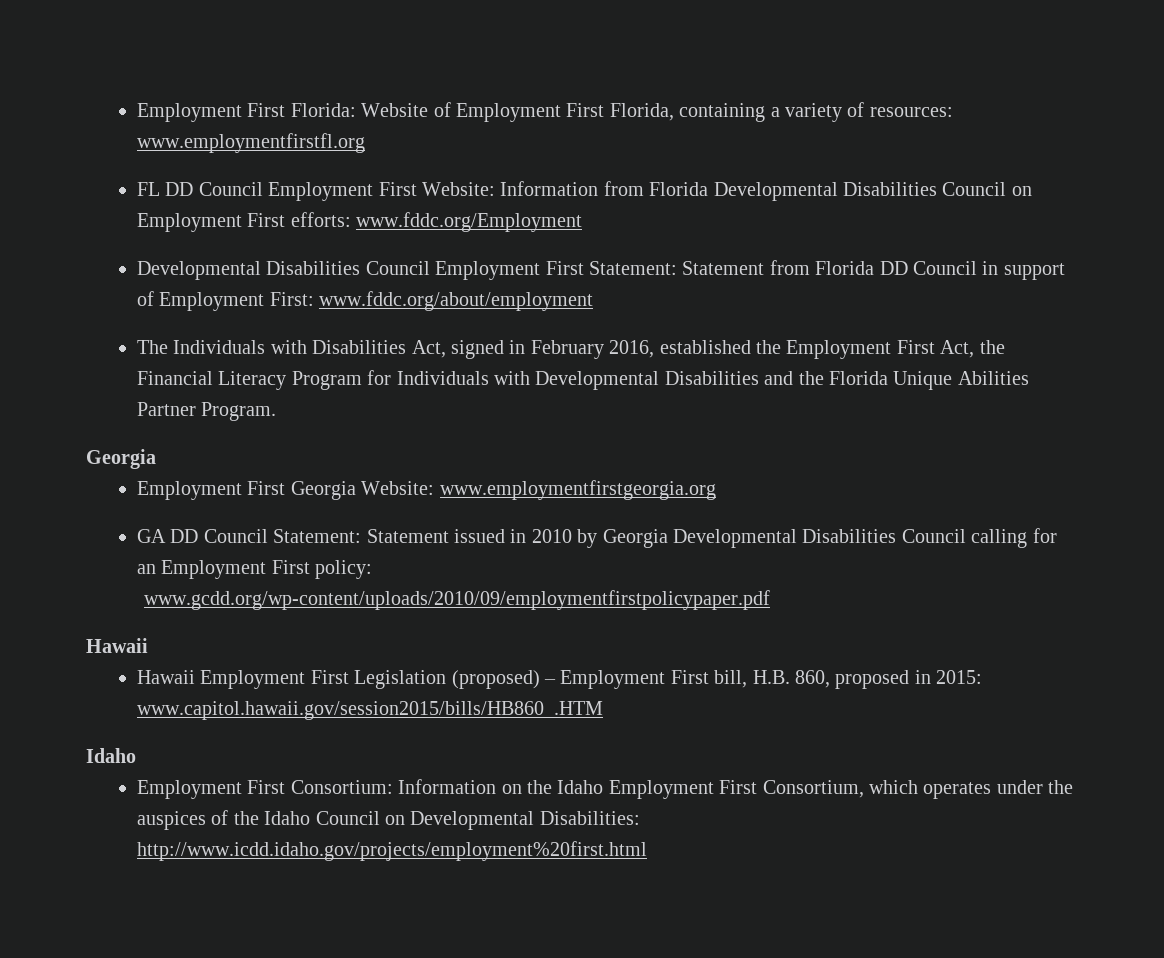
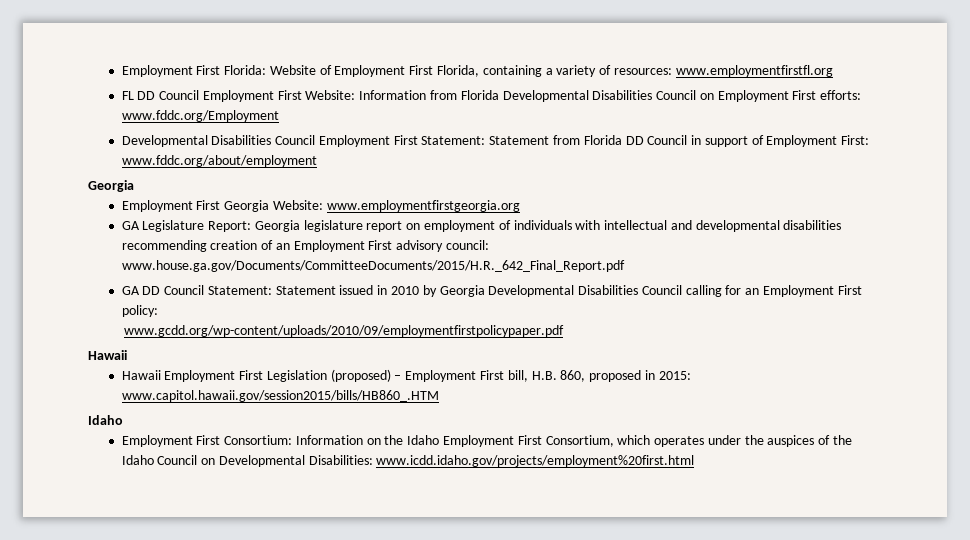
[136,340,1005,359] [136,370,1029,390] [136,402,277,421] // The Individuals with Disabilities Act, signed in February 2016, established the Employment First Act, the Financial Literacy Program for Individuals with Developmental Disabilities and the Florida Unique Abilities Partner Program. -> (317, 161) none
(716, 490) none -> [121,220,842,232] [121,240,489,252] [121,260,625,272] // GA Legislature Report: Georgia legislature report on employment of individuals with intellectual and developmental disabilities recommending creation of an Employment First advisory council: www.house.ga.gov/Documents/CommitteeDocuments/2015/H.R._642_Final_Report.pdf
[136,841,647,861] http://www.icdd.idaho.gov/projects/employment%20first.html -> [376,455,695,467] www.icdd.idaho.gov/projects/employment%20first.html

